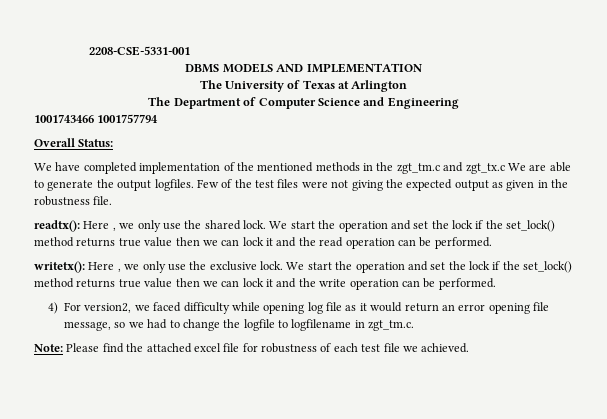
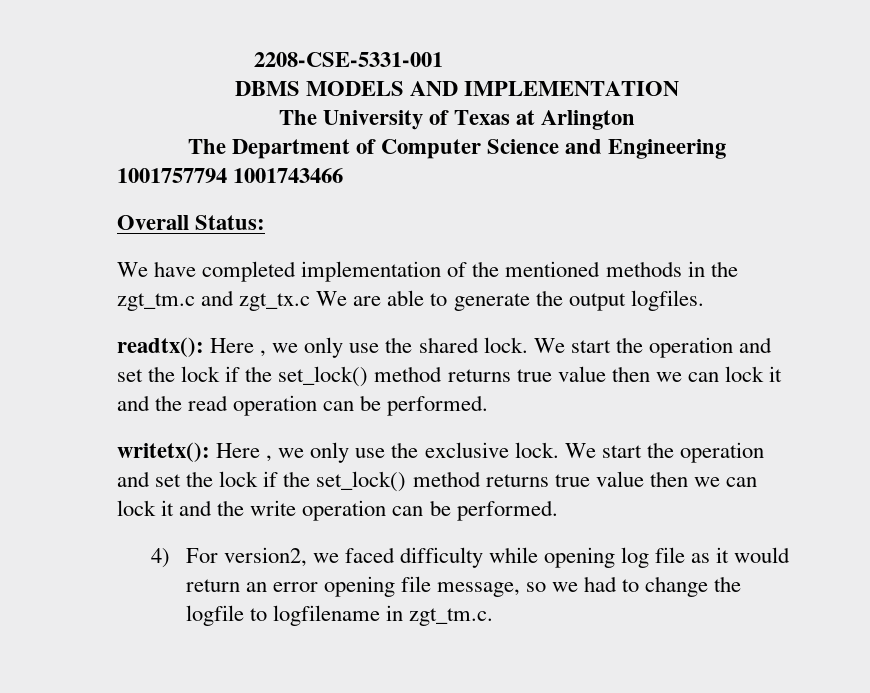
(459, 103) none -> [117,168,227,183] 1001757794
[97,114,159,123] 1001757794 -> (344, 175) none
[196,179,569,191] [34,196,113,206] Few of the test files were not giving the expected output as given in the robustness file. -> (704, 300) none
[34,343,470,353] // Note: Please find the attached excel file for robustness of each test file we achieved. -> (493, 617) none

